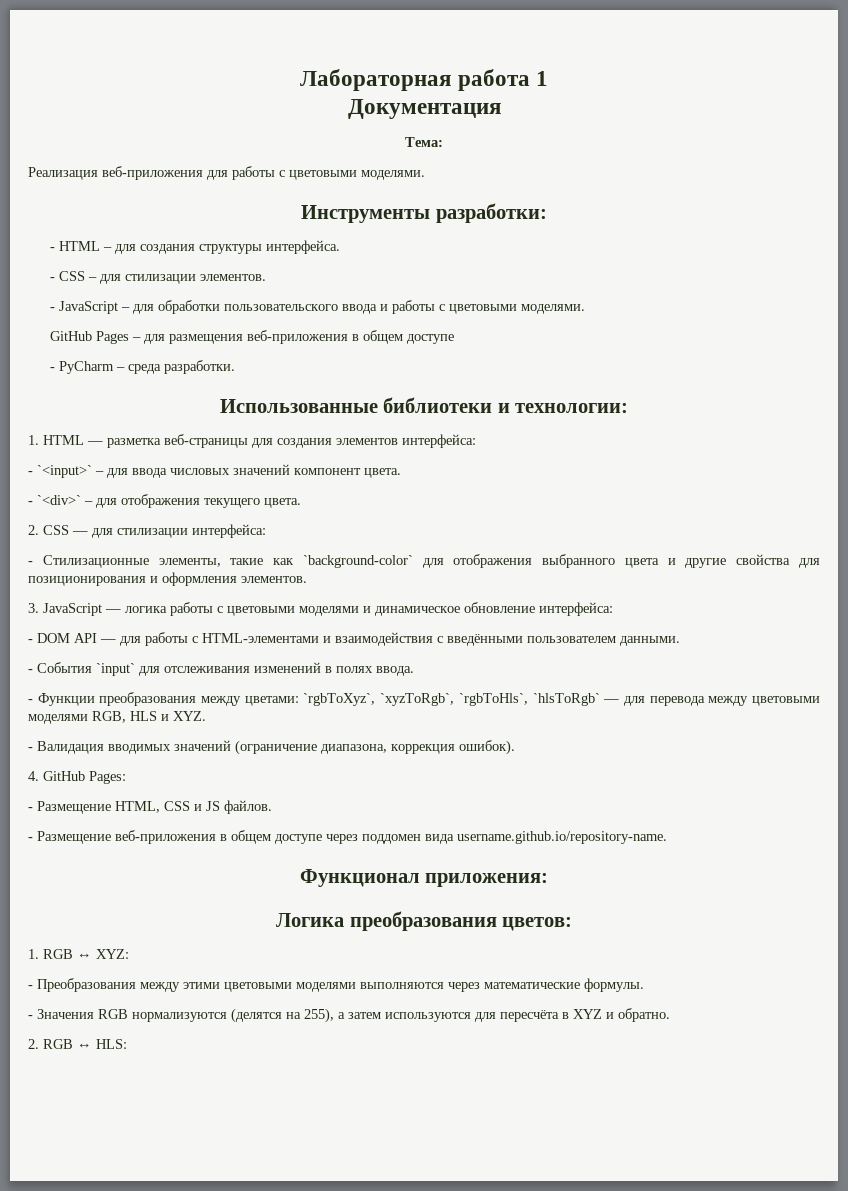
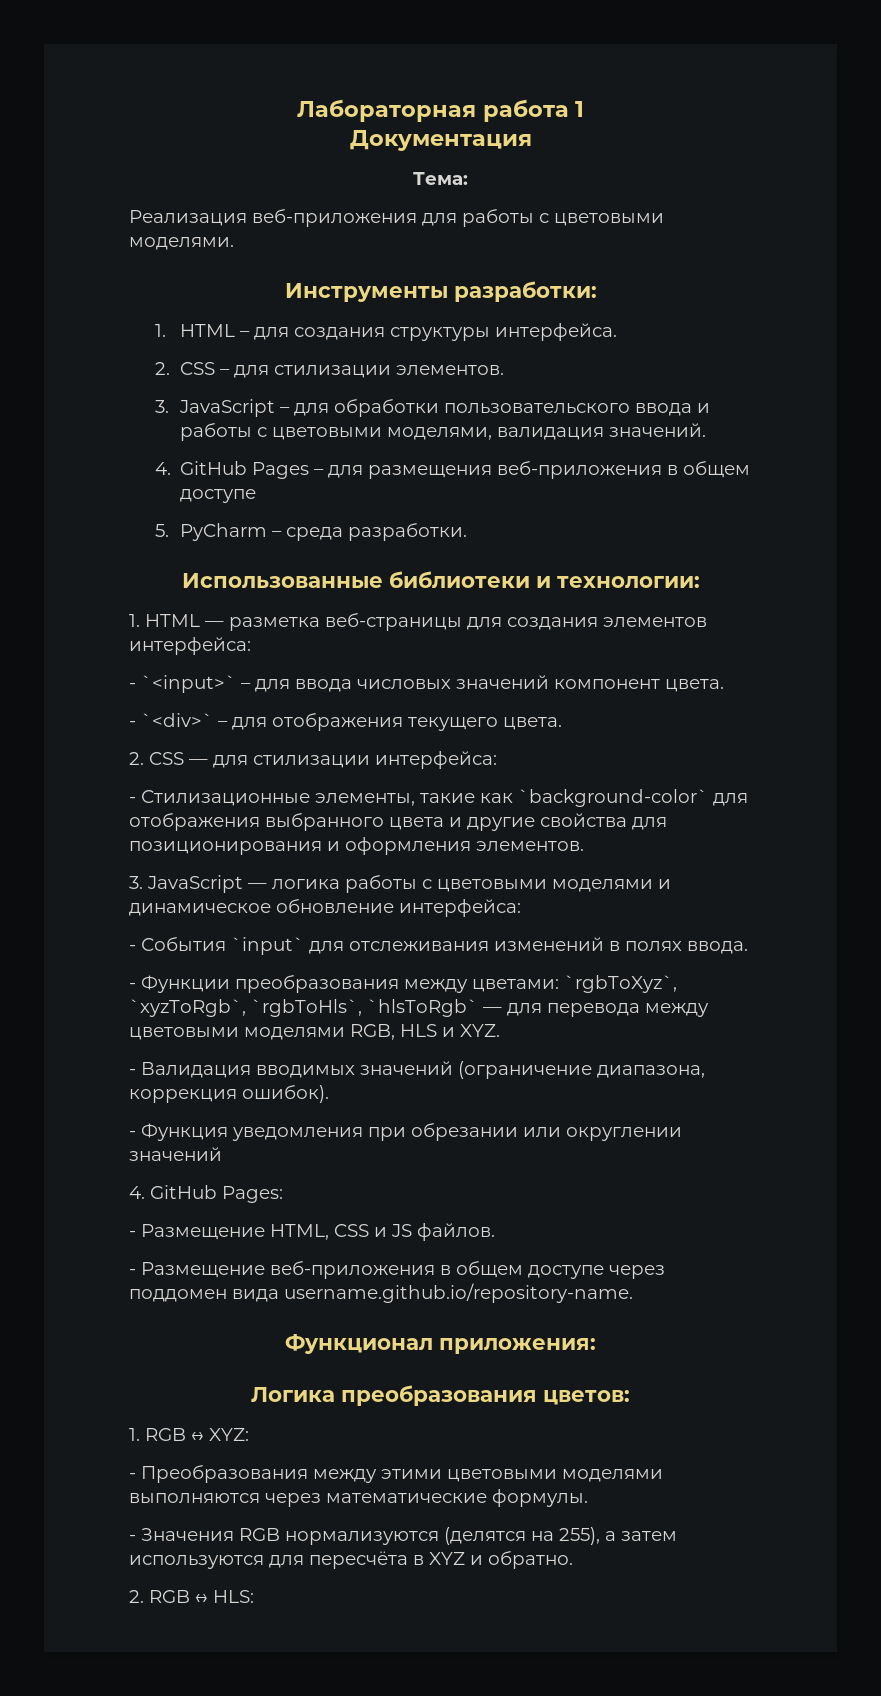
[50,247,56,251] - -> [154,324,166,337] 1.
[50,277,56,281] - -> [154,362,170,375] 2.
[50,307,56,311] - -> [154,400,169,413] 3.
[521,304,586,314] моделями. // -> [387,423,707,440] [154,462,171,475] моделями, валидация значений. // 4.
[50,367,56,371] - -> [154,524,169,537] 5.
[28,632,680,646] // - DOM API — для работы с HTML-элементами и взаимодействия с введёнными пользователем данными. -> (521, 908) none
(515, 747) none -> [129,1123,682,1141] [129,1147,222,1161] // - Функция уведомления при обрезании или округлении значений

